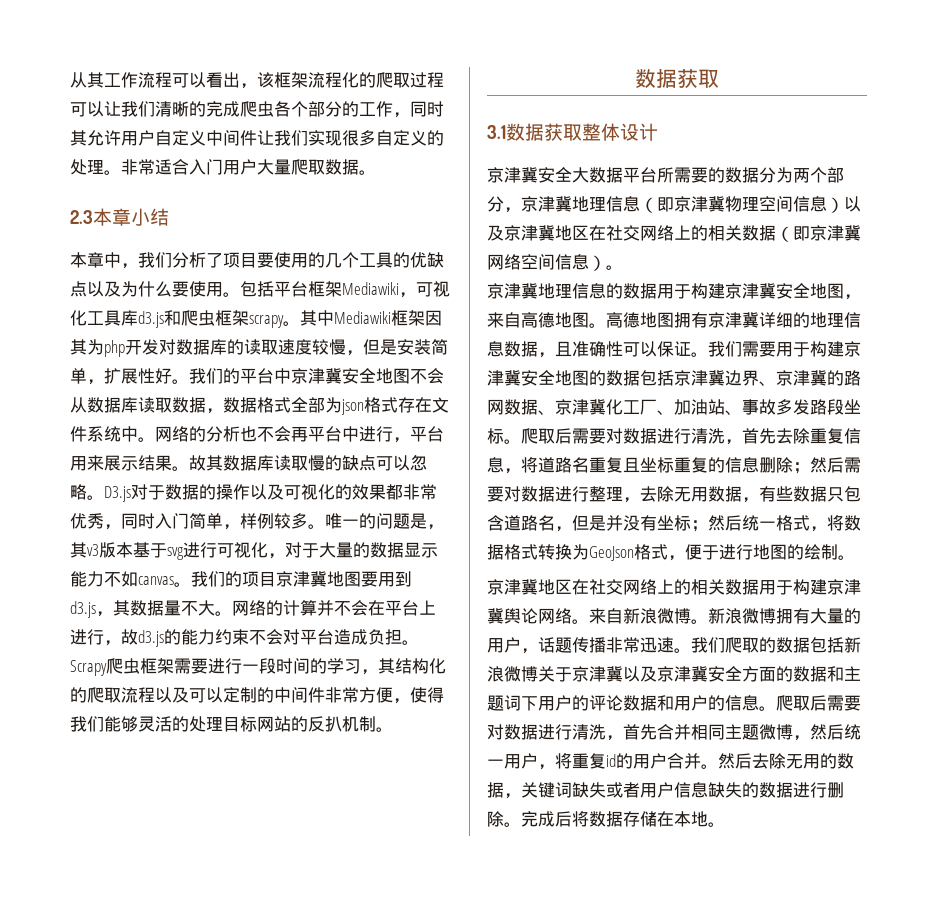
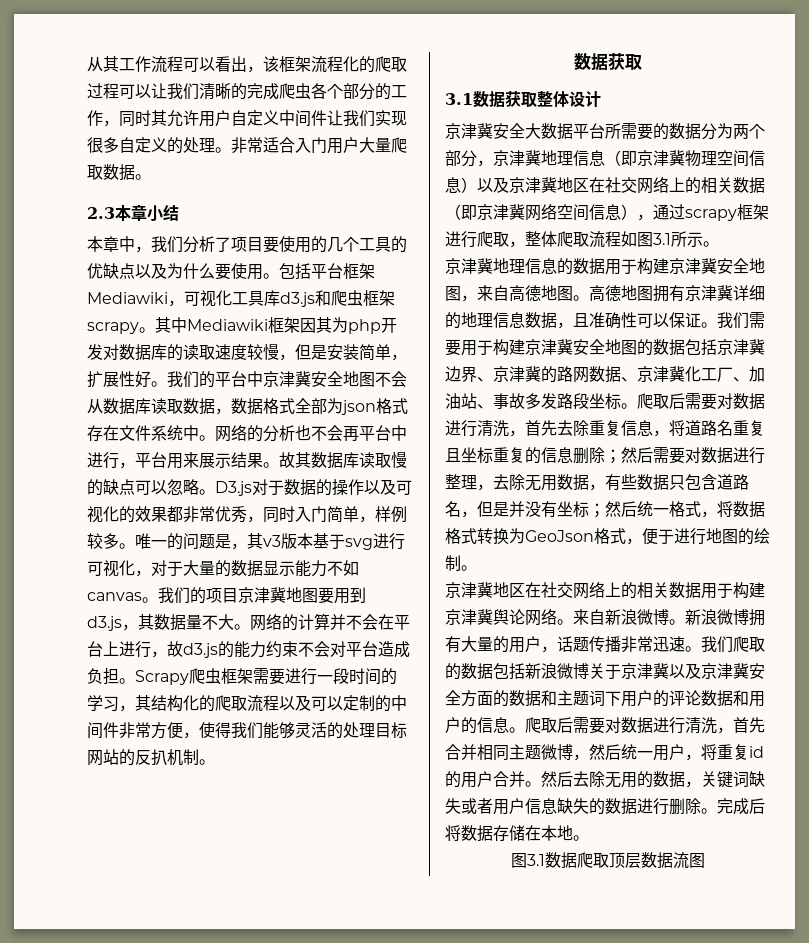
(606, 263) none -> [637,204,769,221] [445,231,703,248] ，通过scrapy框架进行爬取，整体爬取流程如图3.1所示
(725, 824) none -> [510,852,705,869] // 图3.1数据爬取顶层数据流图

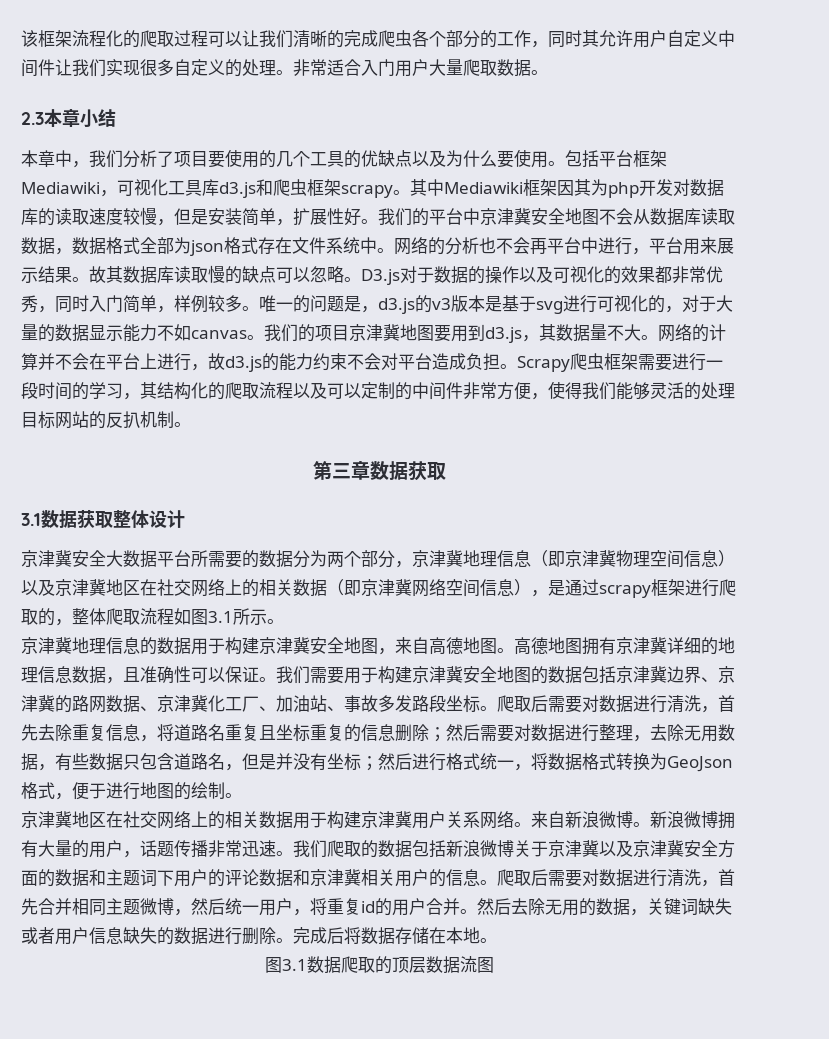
[87,56,263,73] 从其工作流程可以看出， -> (21, 38) none
[247,533,263,549] 其 -> [378,295,432,314] d3.js的
(313, 541) none -> [485,296,502,312] 是
(135, 568) none -> [648,295,665,313] 的
(215, 762) none -> [312,461,370,480] 第三章
(653, 217) none -> [548,580,565,596] 是
(509, 239) none -> [38,608,55,626] 的
[637,501,701,517] 统一格式 -> [412,753,514,771] 进行格式统一
[493,609,525,625] 舆论 -> [412,811,480,829] 用户关系
(749, 698) none -> [310,869,395,886] 京津冀相关
(609, 860) none -> [374,956,392,974] 的

